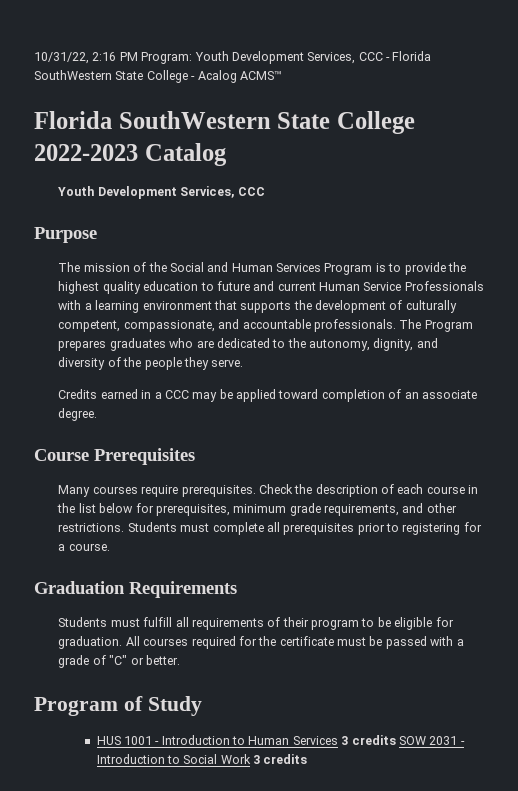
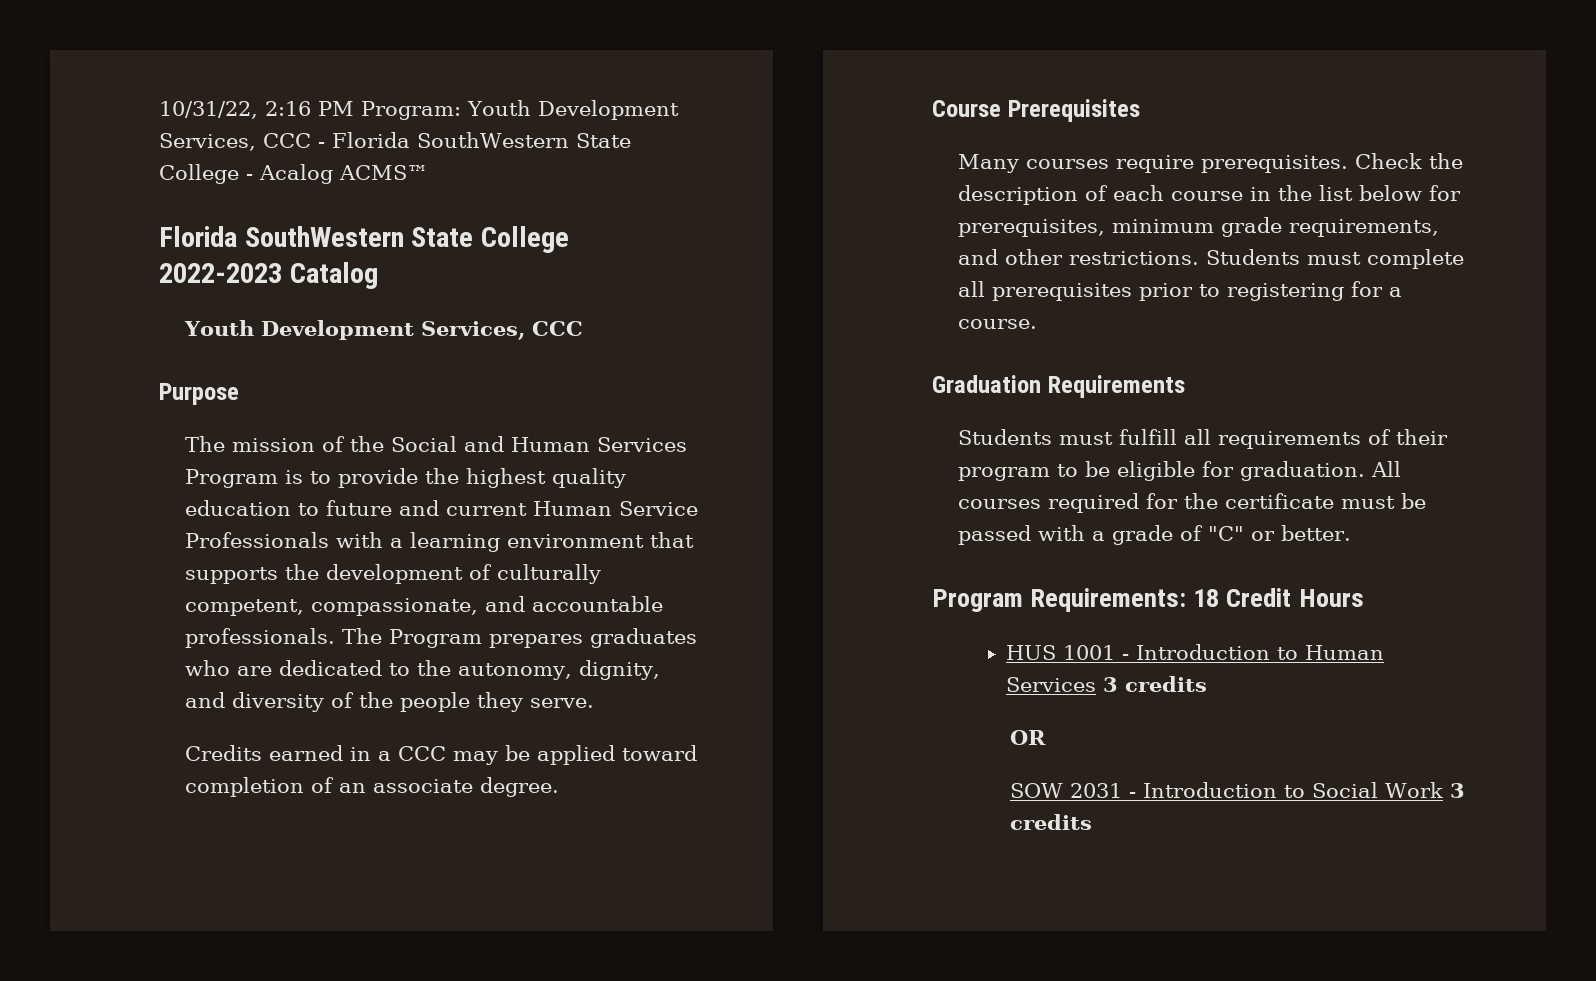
[123,696,202,716] of Study -> [1030,588,1364,612] Requirements: 18 Credit Hours
(396, 740) none -> [1009,730,1046,745] // OR //

